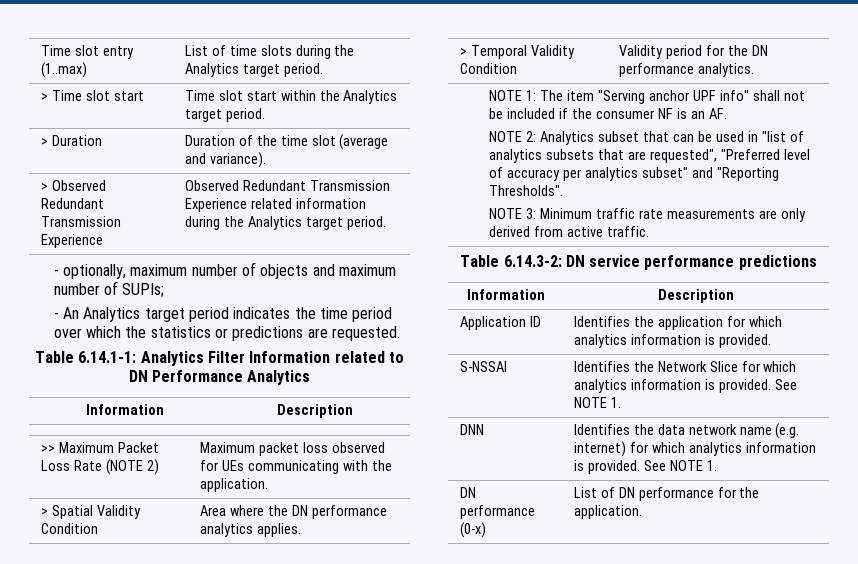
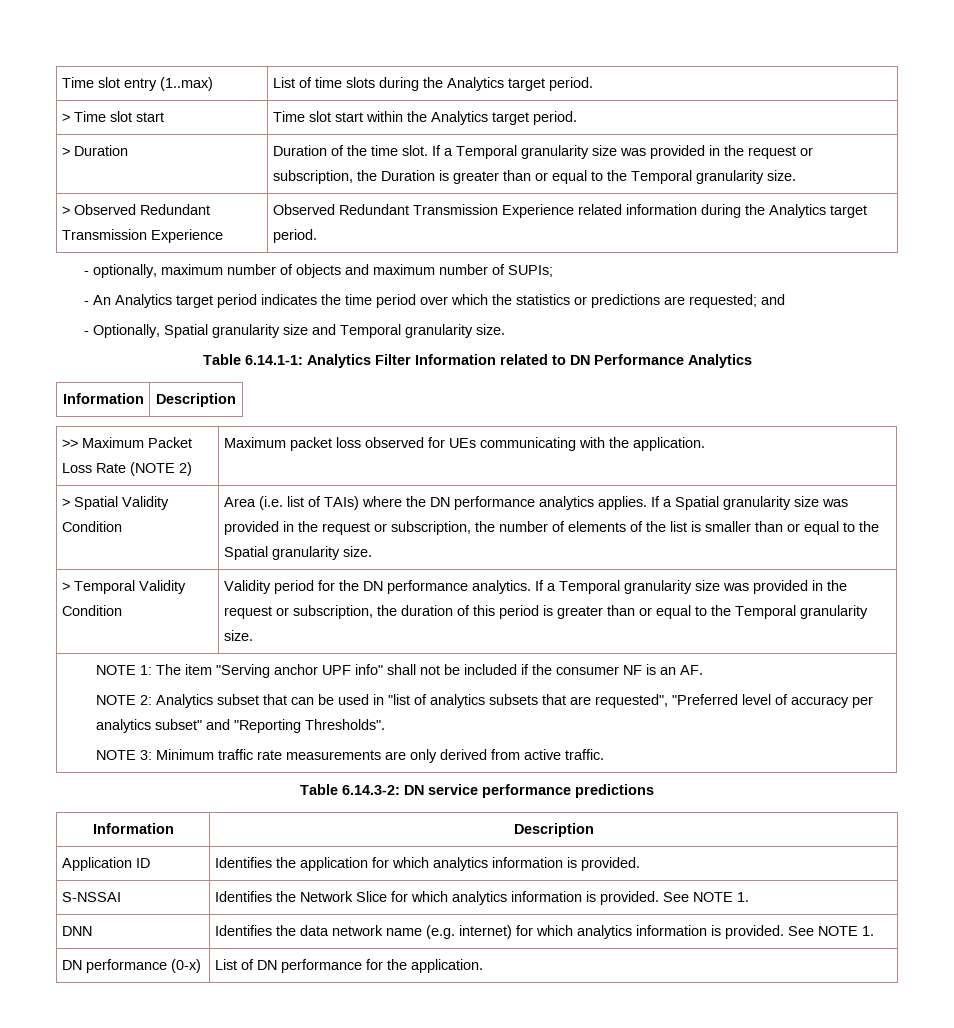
[311,134,389,150] [184,152,266,168] slot (average and variance). -> [401,145,813,159] [272,170,796,184] slot. If a Temporal granularity size was provided in the request or subscription, the Duration is greater than or equal to the Temporal granularity size.
[331,326,400,341] requested. -> [689,294,786,308] [84,324,506,338] requested; and // - Optionally, Spatial granularity size and Temporal granularity size.
(226, 510) none -> [258,496,359,510] (i.e. list of TAIs)
(301, 530) none -> [650,496,848,510] [223,521,879,535] [223,546,372,560] If a Spatial granularity size was provided in the request or subscription, the number of elements of the list is smaller than or equal to the Spatial granularity size.
(754, 70) none -> [534,580,847,594] [223,605,868,619] [223,630,253,641] If a Temporal granularity size was provided in the request or subscription, the duration of this period is greater than or equal to the Temporal granularity size.

